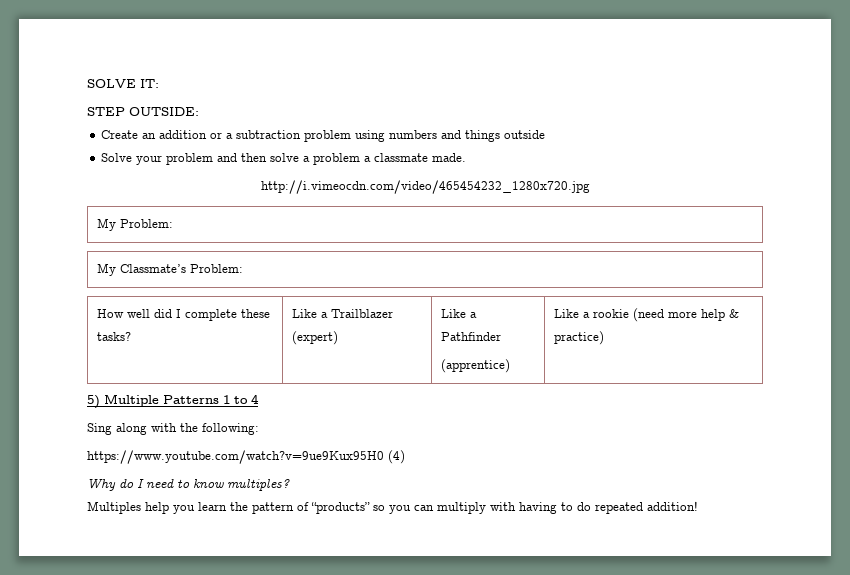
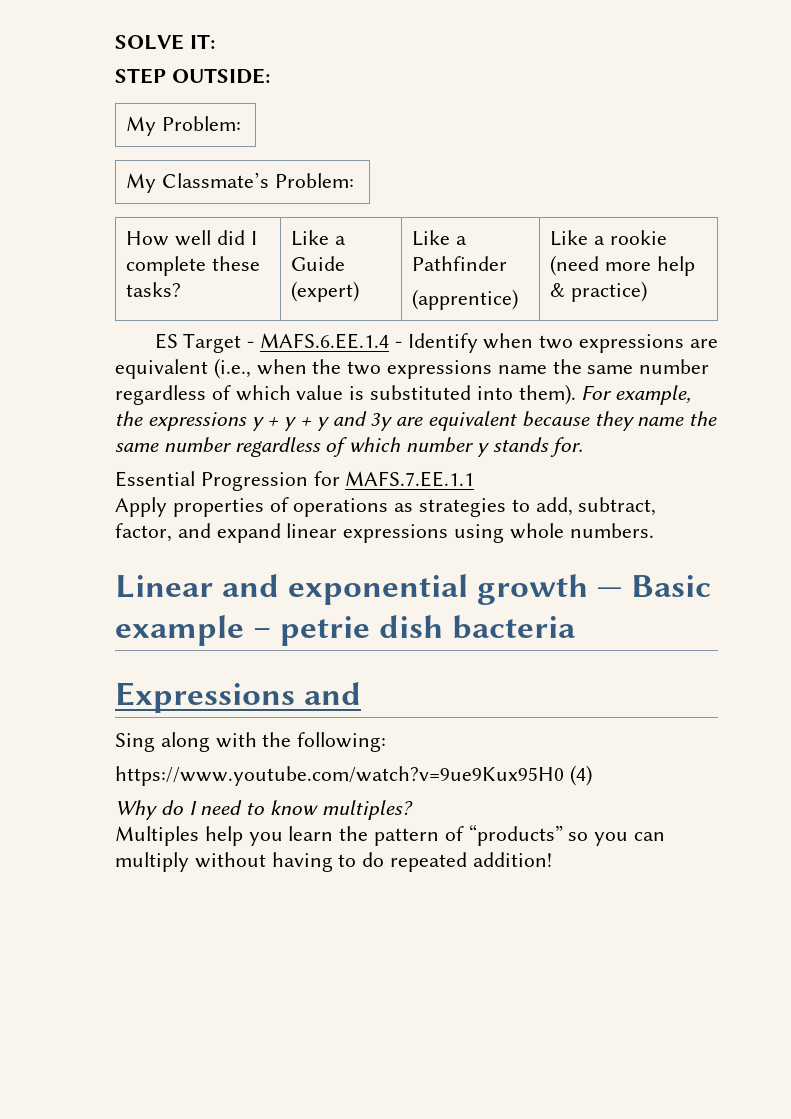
[101,130,546,142] [101,153,467,165] [260,180,590,194] // Create an addition or a subtraction problem using numbers and things outside // Solve your problem and then solve a problem a classmate made. // http://i.vimeocdn.com/video/465454232_1280x720.jpg -> (270, 76) none
[331,309,394,318] Trailblazer -> [291,256,346,271] Guide
[87,394,259,409] 5) Multiple Patterns 1 to 4 -> [154,333,718,353] [115,358,710,379] [115,384,692,405] [115,411,718,431] [115,437,584,457] [115,471,475,491] [115,497,657,517] [115,523,654,543] [115,574,712,605] [115,615,576,646] [115,682,362,713] ES Target - MAFS.6.EE.1.4 - Identify when two expressions are equivalent (i.e., when the two expressions name the same number regardless of which value is substituted into them). For example, the expressions y + y + y and 3y are equivalent because they name the same number regardless of which number y stands for. // Essential Progression for MAFS.7.EE.1.1 // Apply properties of operations as strategies to add, subtract, factor, and expand linear expressions using whole numbers. // Linear and exponential growth — Basic example – petrie dish bacteria // Expressions and
[490,502,516,511] with -> [194,852,266,868] without

